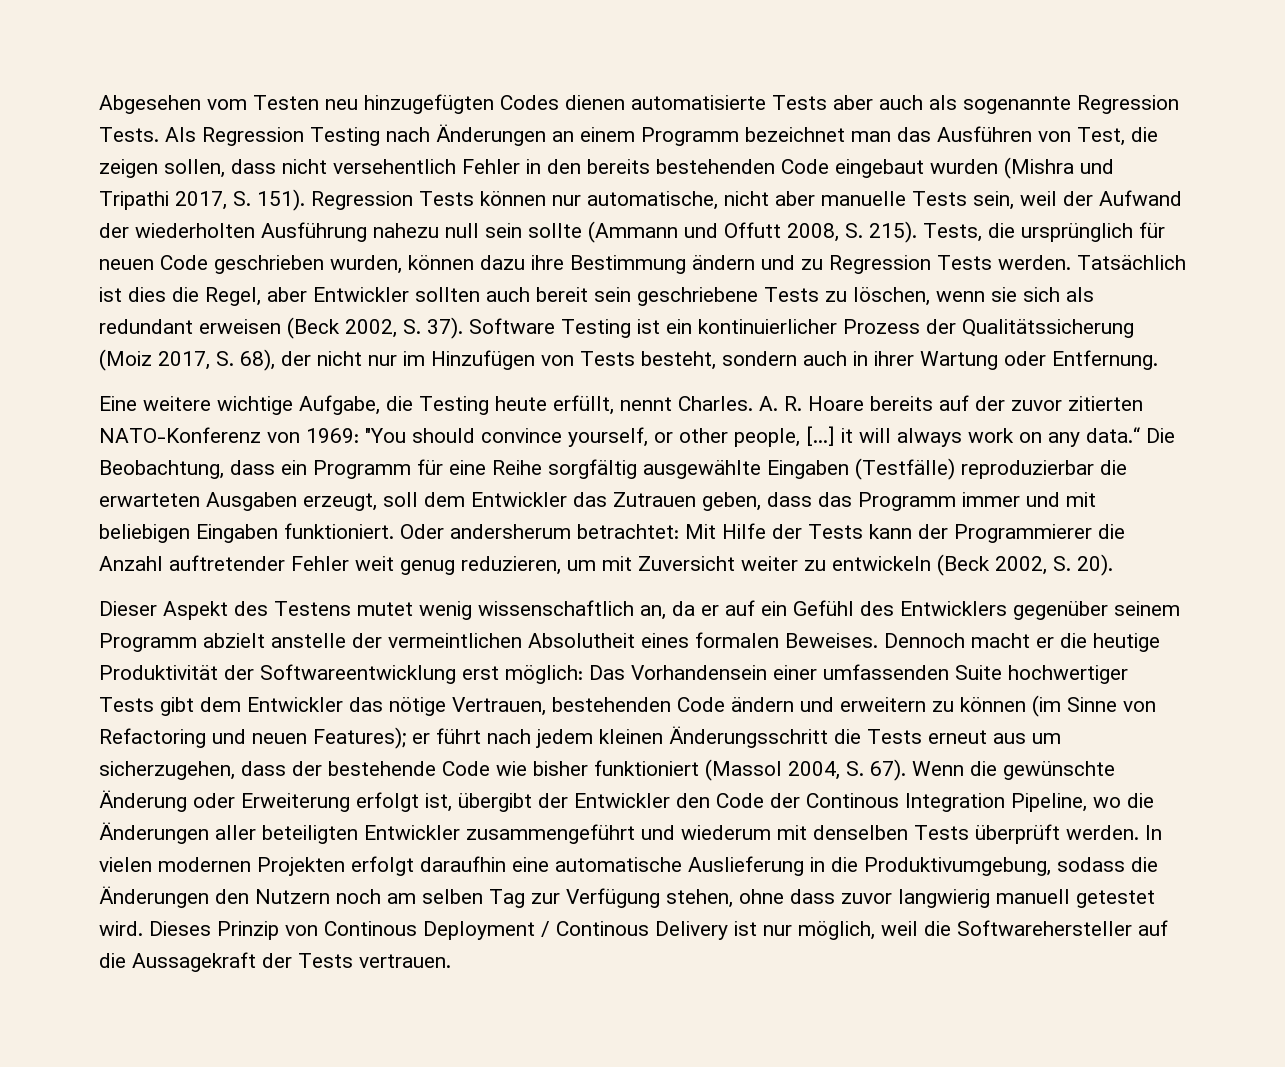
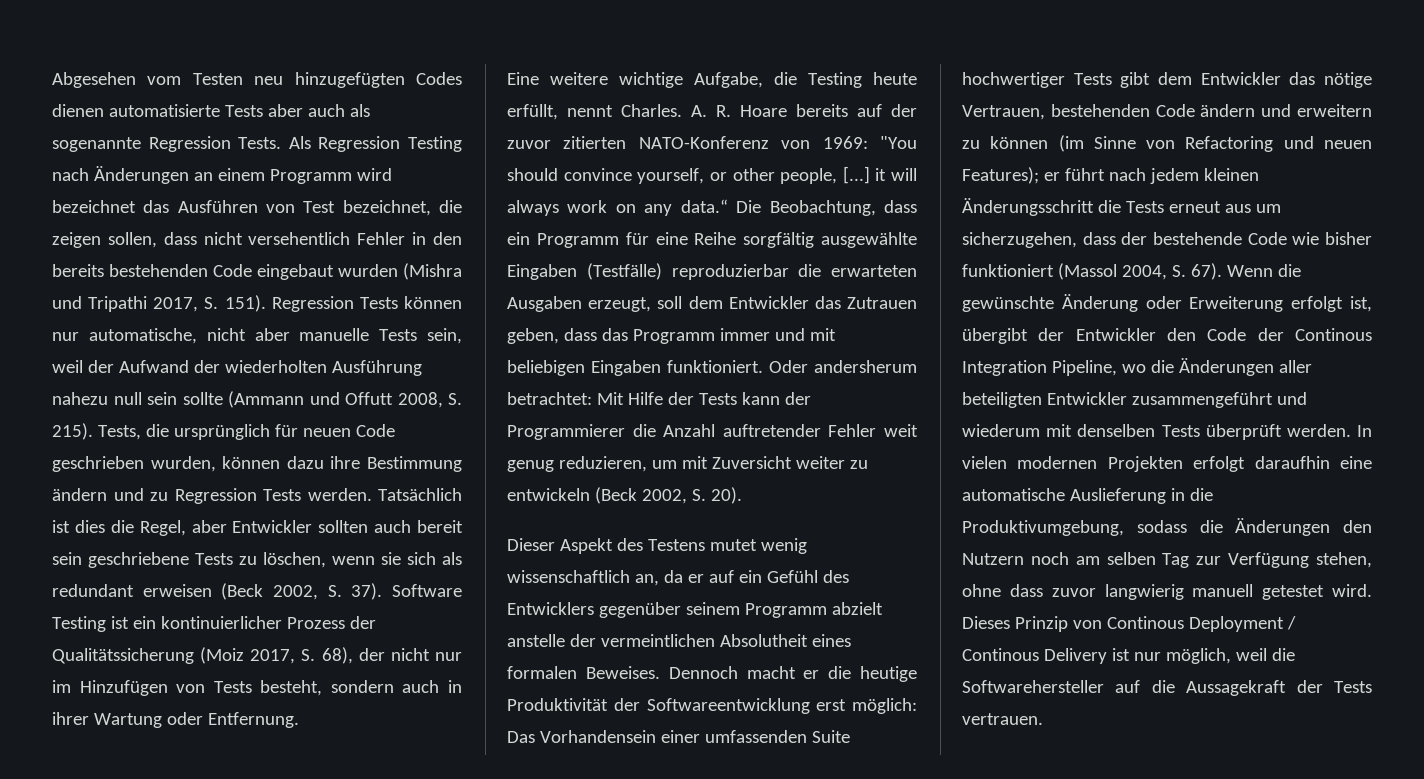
[745,127,891,142] bezeichnet man -> [356,168,392,181] [52,200,136,213] wird bezeichnet
[1077,127,1125,146] Test, -> [303,200,431,216] Test bezeichnet,

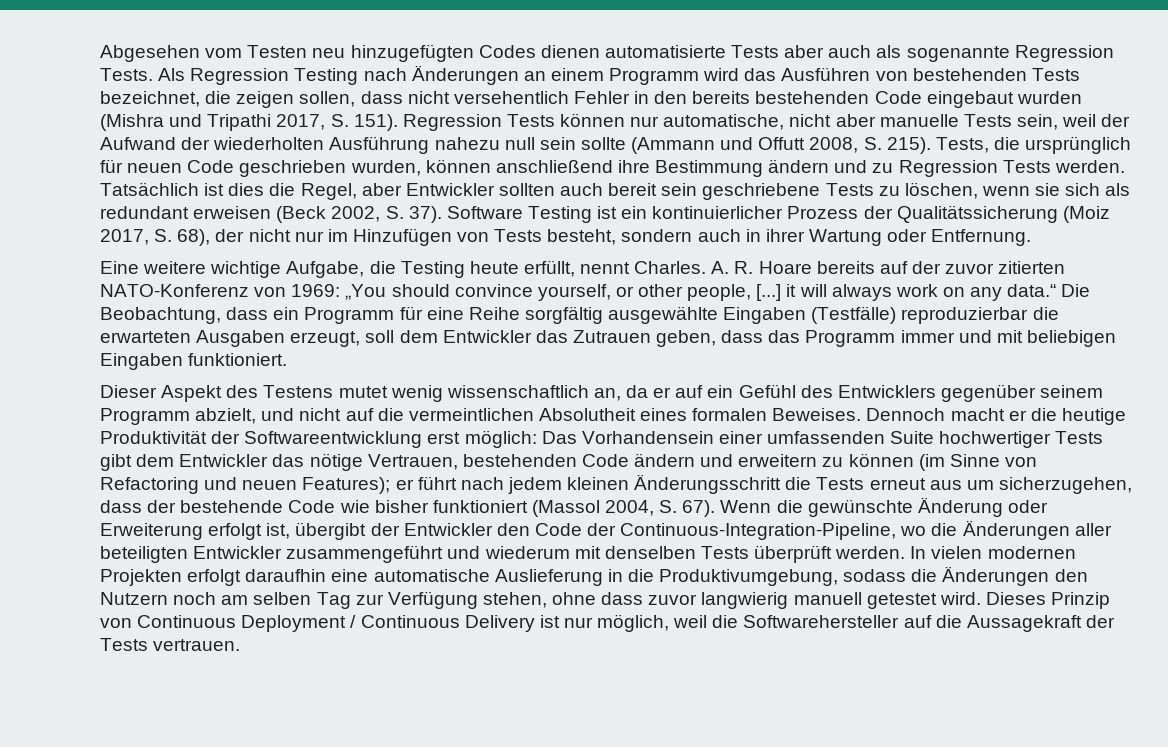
[52,200,136,213] bezeichnet -> (740, 74) none
[303,201,336,213] Test -> [912,68,1080,81] bestehenden Tests
[286,456,324,469] dazu -> [495,160,613,173] anschließend
[879,136,917,149] "You -> [345,284,387,300] „You
[769,360,917,373] [507,392,811,405] [507,424,918,440] [507,456,868,472] [507,487,742,504] Oder andersherum betrachtet: Mit Hilfe der Tests kann der Programmierer die Anzahl auftretender Fehler weit genug reduzieren, um mit Zuversicht weiter zu entwickeln (Beck 2002, S. 20). -> (288, 359) none
[831,602,883,615] [507,634,596,647] abzielt anstelle der -> [195,408,404,424] abzielt, und nicht auf die
[1295,328,1372,341] [962,360,1117,376] Continous Integration Pipeline, -> [620,523,897,540] Continuous-Integration-Pipeline,
[1106,616,1184,629] Continous -> [137,615,237,628] Continuous
[962,648,1039,661] Continous -> [360,615,460,628] Continuous

